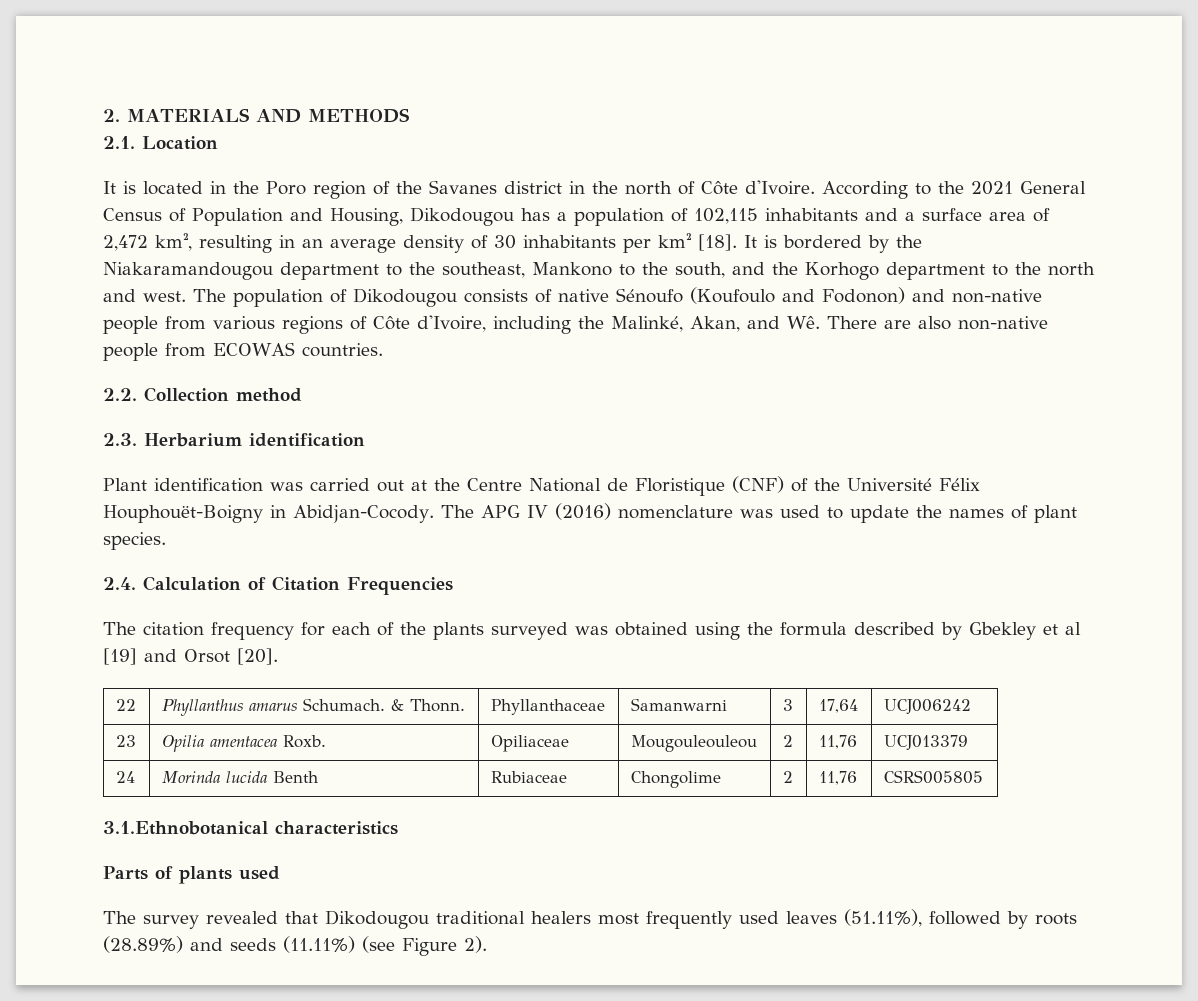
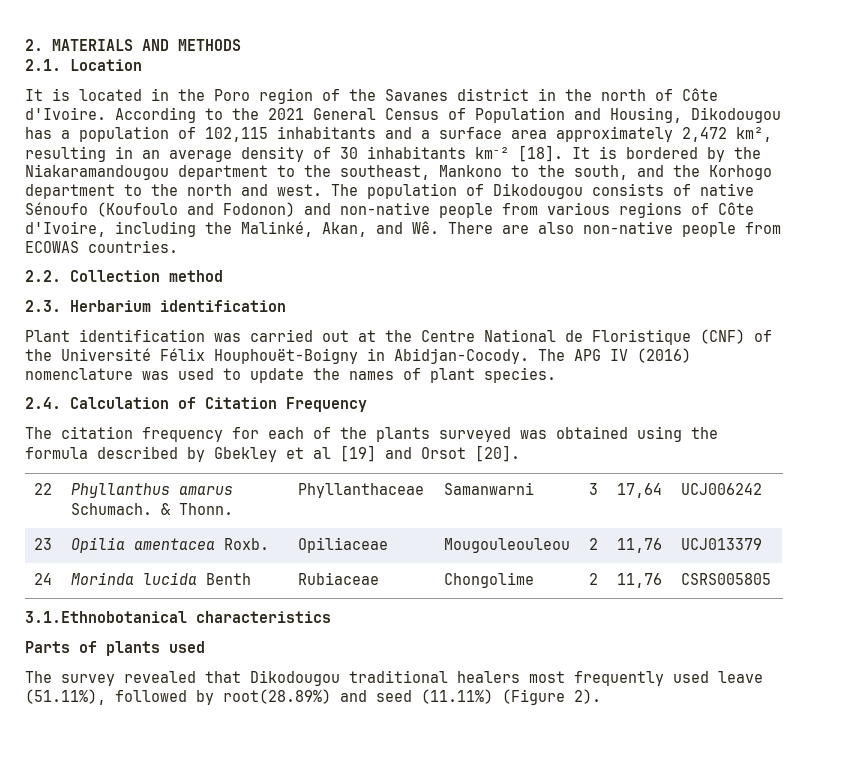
[1033,208,1050,222] of -> [556,126,673,142] approximately
[623,232,691,253] per km² -> [475,147,509,159] km-²
[347,577,453,595] Frequencies -> [286,397,367,412] Frequency
[786,911,837,924] leaves -> [718,671,763,683] leave
[1035,913,1077,925] [103,936,457,956] roots (28.89%) and seeds (11.11%) (see Figure -> [223,689,565,705] root(28.89%) and seed (11.11%) (Figure

